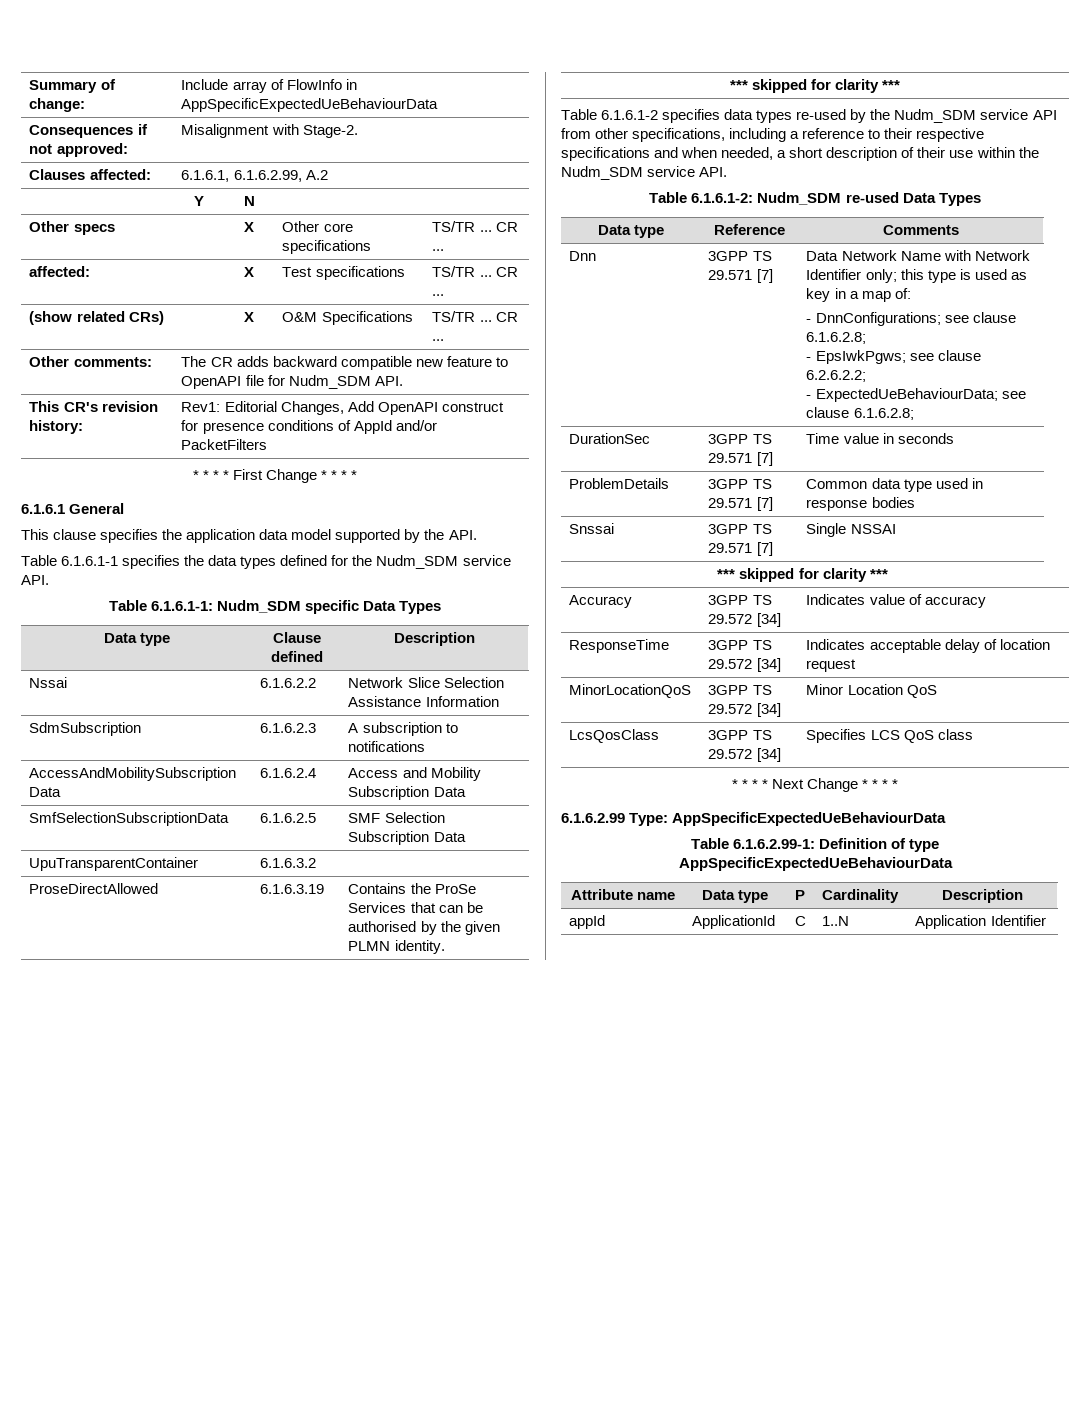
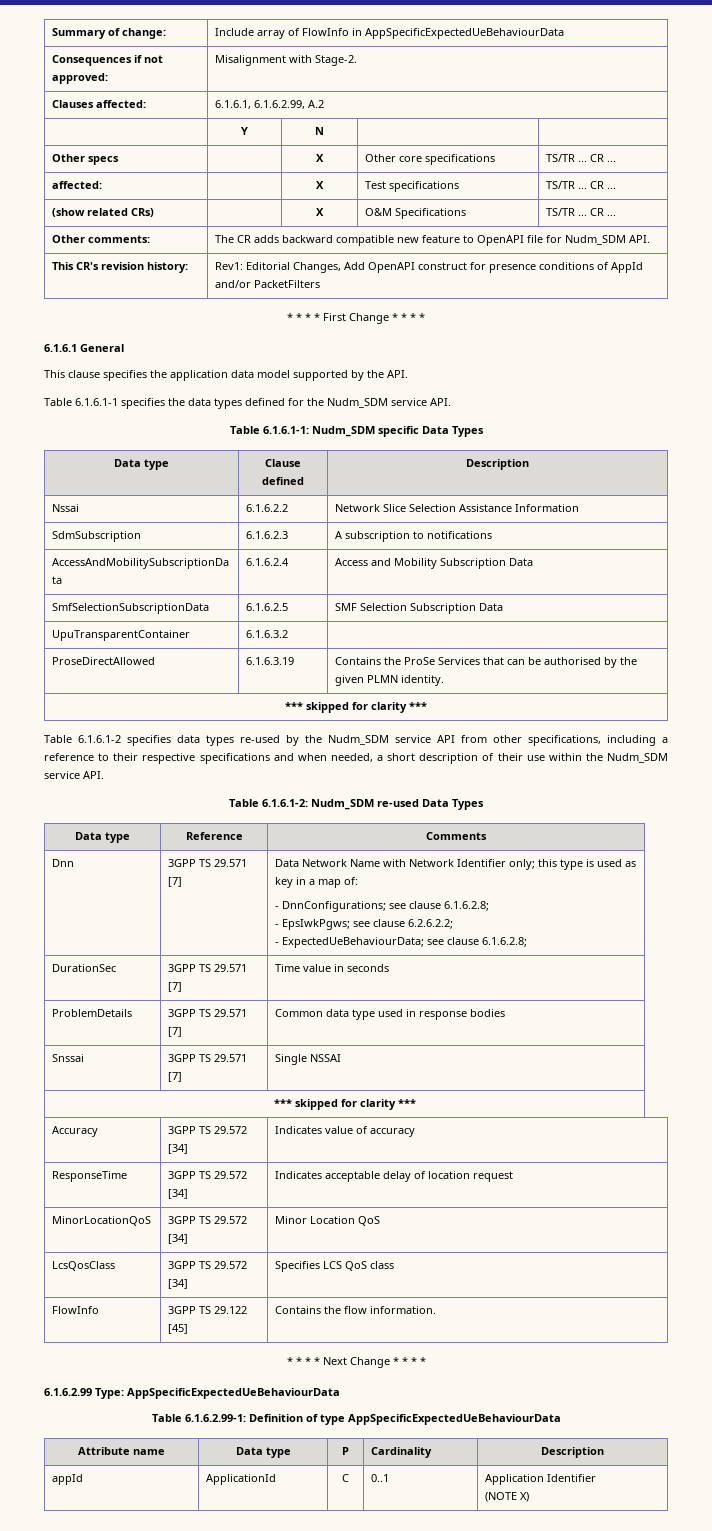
(973, 734) none -> [52,1306,100,1314] [168,1306,248,1314] [168,1324,189,1334] [275,1306,437,1314] // FlowInfo | 3GPP TS 29.122 [45] | Contains the flow information.
[822,916,850,926] 1..N -> [371,1474,390,1482] 0..1
(1046, 920) none -> [485,1492,530,1502] // (NOTE X)

